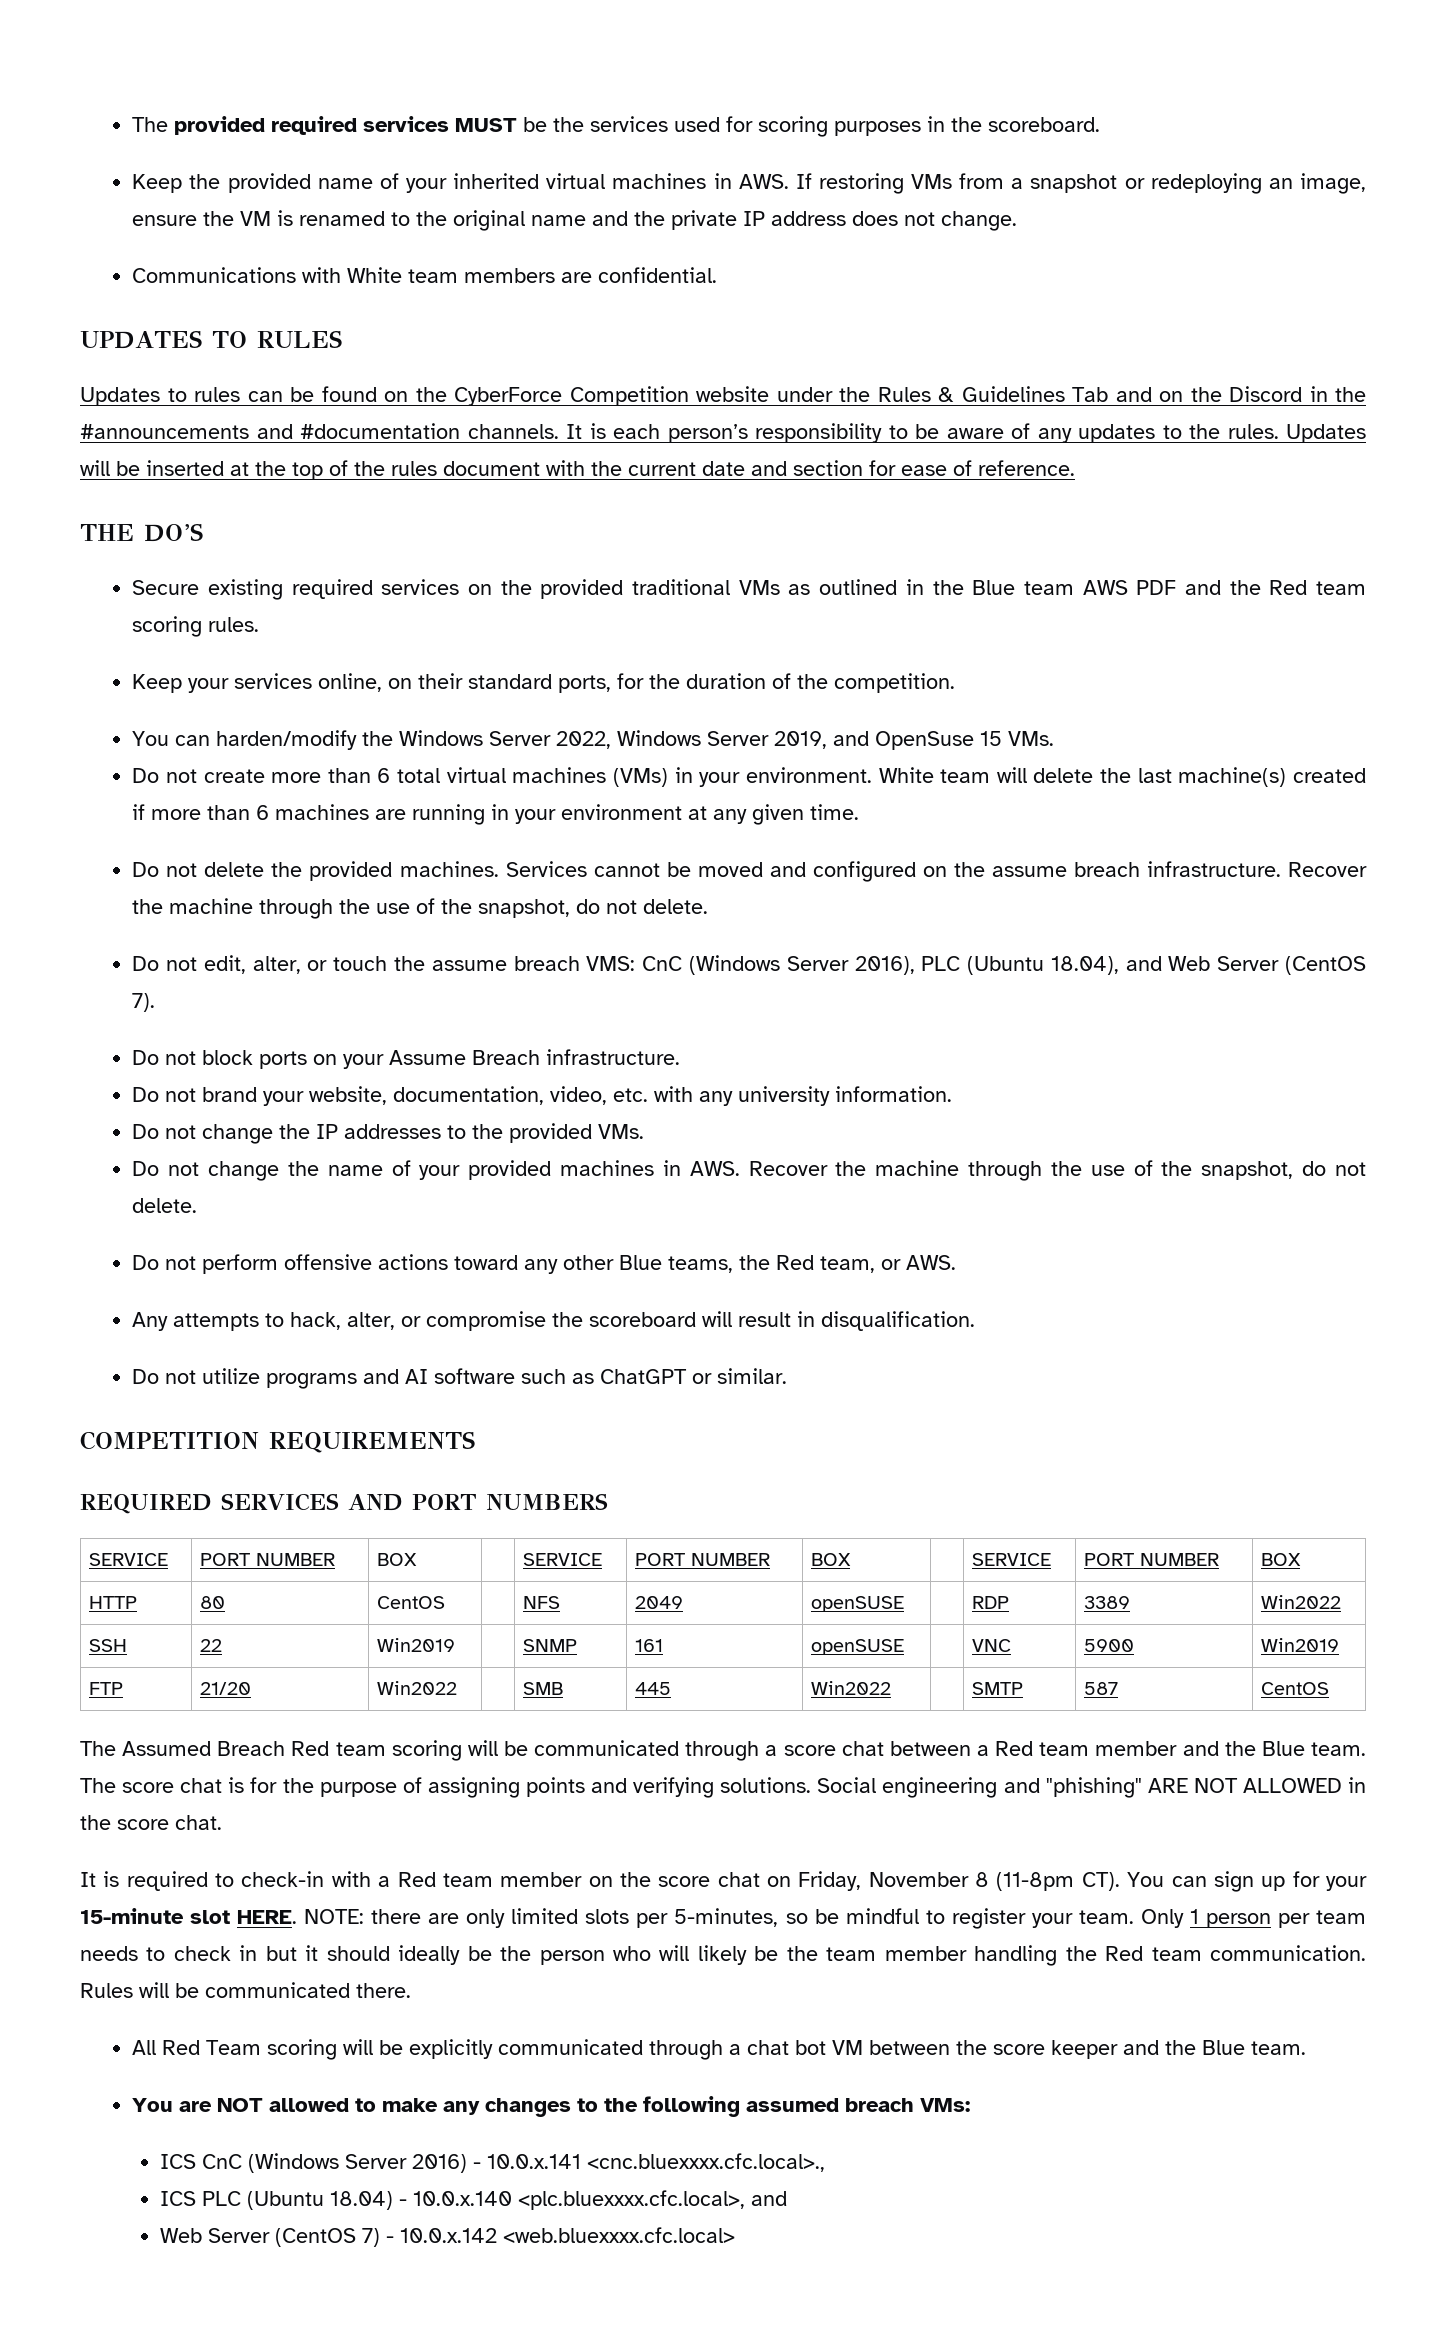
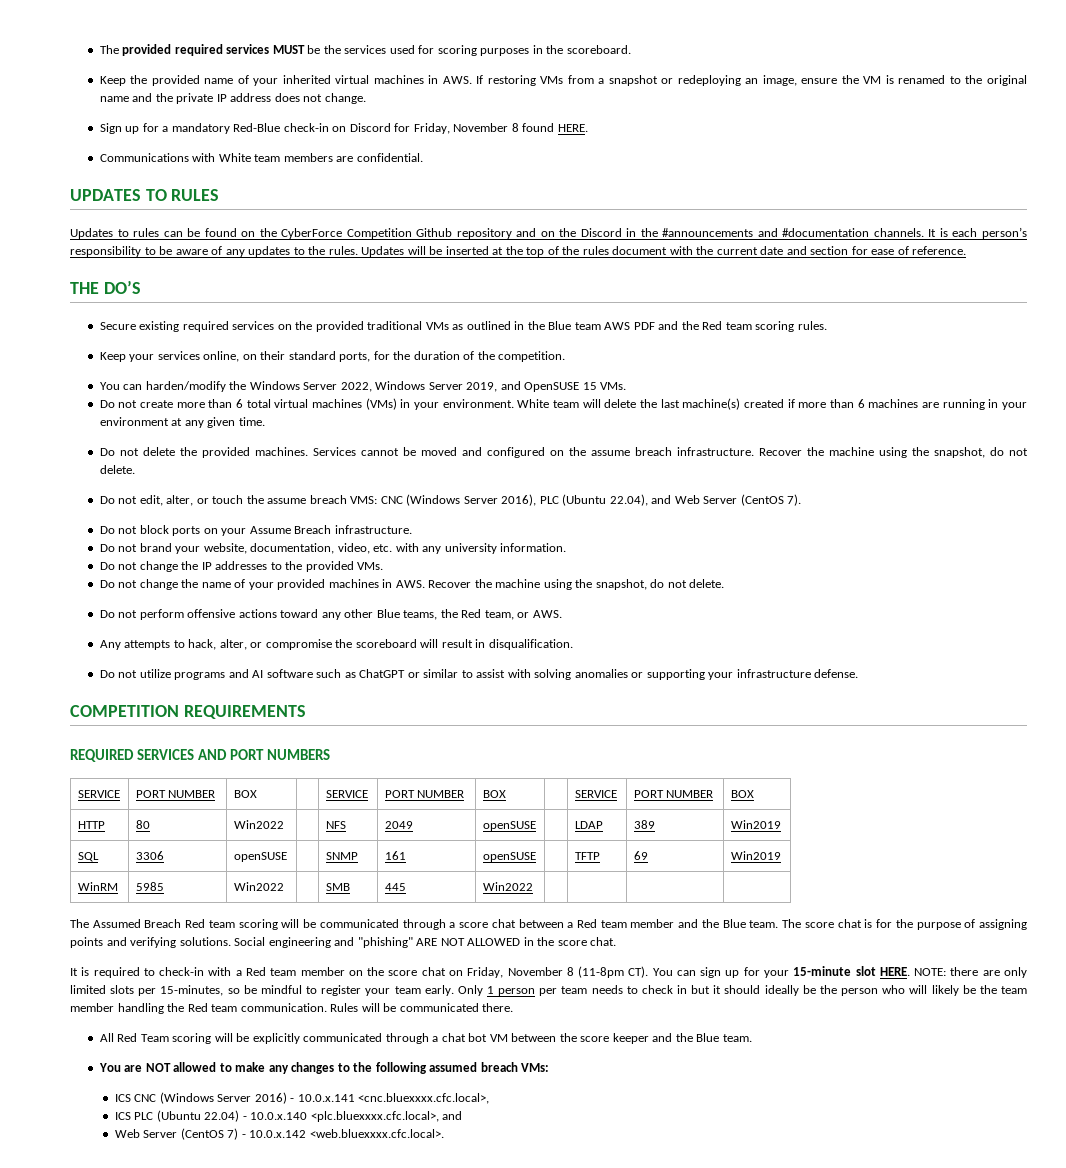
(1018, 221) none -> [99,123,588,134] // Sign up for a mandatory Red-Blue check-in on Discord for Friday, November 8 found HERE.
[696,386,1108,402] website under the Rules & Guidelines Tab -> [416,228,512,239] Github repository
[875,731,975,750] OpenSuse -> [524,382,580,392] OpenSUSE
[259,898,436,919] through the use of -> [878,447,907,458] using
[642,956,683,971] CnC -> [380,496,403,504] CNC
[1050,956,1119,975] 18.04), -> [609,494,648,506] 22.04),
[968,1160,1153,1181] through the use of -> [543,579,572,590] using
[717,1368,788,1384] similar. -> [423,669,859,680] similar to assist with solving anomalies or supporting your infrastructure defense.
[377,1596,446,1609] CentOS -> [233,820,284,829] Win2022
[972,1596,1010,1609] [1084,1596,1131,1609] [1261,1595,1342,1609] [89,1639,128,1652] [200,1639,223,1652] [377,1638,456,1652] RDP | 3389 | Win2022 // SSH | 22 | Win2019 -> [574,821,603,829] [633,820,655,829] [730,820,781,829] [77,852,99,862] [135,851,164,860] [233,852,287,862] LDAP | 389 | Win2019 // SQL | 3306 | openSUSE
[972,1639,1012,1652] [1084,1639,1135,1652] [1261,1638,1340,1652] [89,1682,124,1695] [200,1682,252,1695] VNC | 5900 | Win2019 // FTP | 21/20 -> [574,852,600,860] [633,851,648,860] [730,851,781,860] [77,882,118,891] [135,882,164,891] TFTP | 69 | Win2019 // WinRM | 5985
[972,1682,1024,1695] [1084,1682,1119,1695] [1261,1682,1330,1695] SMTP | 587 | CentOS -> (533, 886) | |
[674,1908,779,1927] 5-minutes, -> [160,985,224,996] 15-minutes,
[1078,1910,1134,1924] team. -> [394,985,454,996] team early.
[202,2154,243,2169] CnC -> [134,1094,157,1102] CNC
[587,2153,826,2172] <cnc.bluexxxx.cfc.local>., -> [358,1093,490,1104] <cnc.bluexxxx.cfc.local>,
[330,2191,394,2210] 18.04) -> [204,1110,240,1122] 22.04)
[503,2227,736,2243] <web.bluexxxx.cfc.local> -> [309,1129,444,1138] <web.bluexxxx.cfc.local>.

